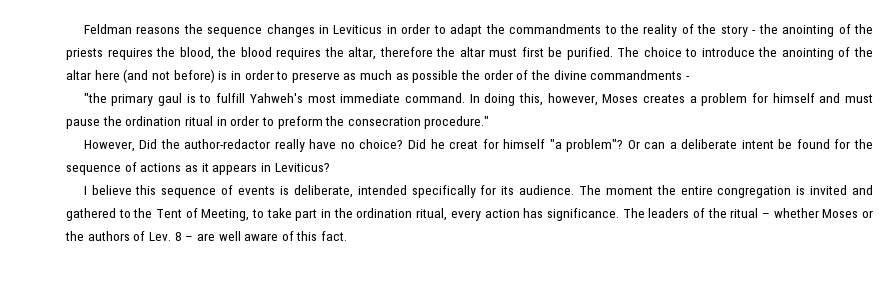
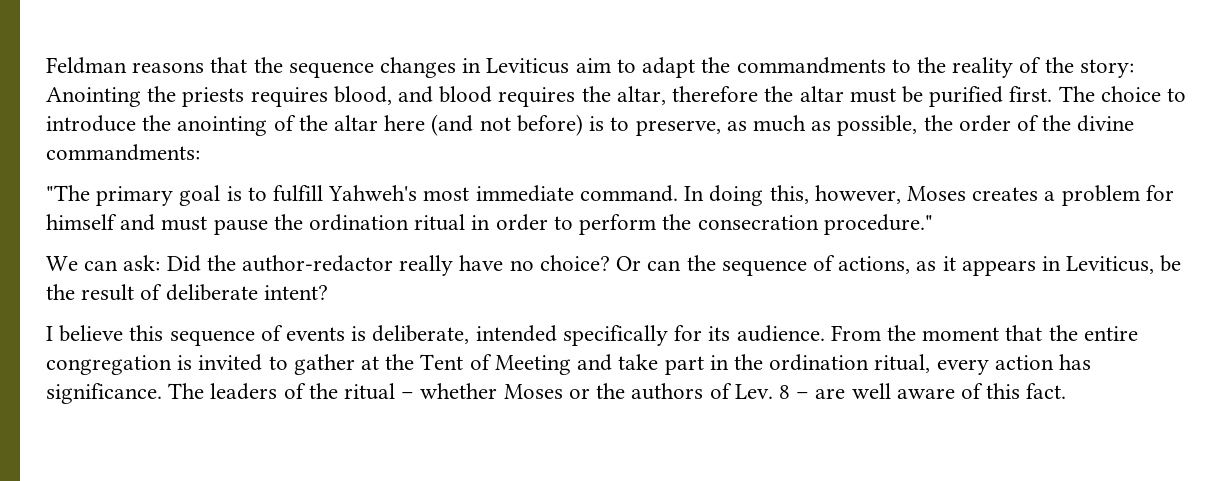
(181, 30) none -> [210,57,248,73] that
[386,24,431,34] in order -> [575,58,611,73] aim
[720,24,873,37] [66,47,237,60] story - the anointing of the priests requires the blood, the -> [1079,59,1134,78] [46,86,434,107] story: Anointing the priests requires blood, and
[521,47,613,60] first be purified. -> [901,86,1053,107] be purified first.
[230,70,340,83] in order to preserve -> [610,117,721,136] to preserve,
[412,70,459,83] possible -> [837,115,918,136] possible,
[590,70,690,80] [83,93,183,106] commandments - // "the primary gaul -> [46,144,200,161] [46,185,221,206] commandments: // "The primary goal
[277,116,323,129] preform -> [579,214,657,235] perform
[83,140,135,152] However, -> [46,255,161,271] We can ask:
[408,139,851,152] Did he creat for himself "a problem"? Or can a deliberate intent be found for -> [616,256,682,271] Or can
[140,163,182,172] actions -> [838,256,911,274] actions,
[274,163,330,172] Leviticus? -> [1066,255,1182,274] [46,284,328,301] Leviticus, be the result of deliberate intent?
[578,185,653,195] The moment -> [830,325,1043,341] From the moment that
[851,185,873,195] [66,208,131,221] and gathered to -> [268,354,380,375] to gather at
[201,209,265,221] Meeting, to -> [494,354,613,375] Meeting and

